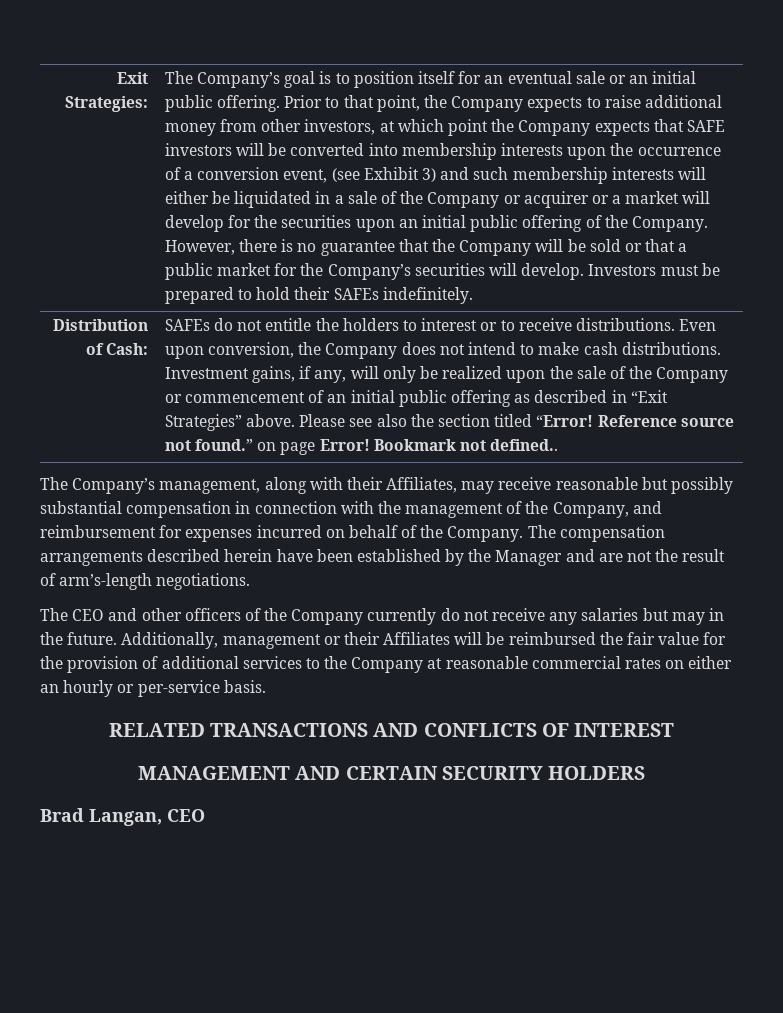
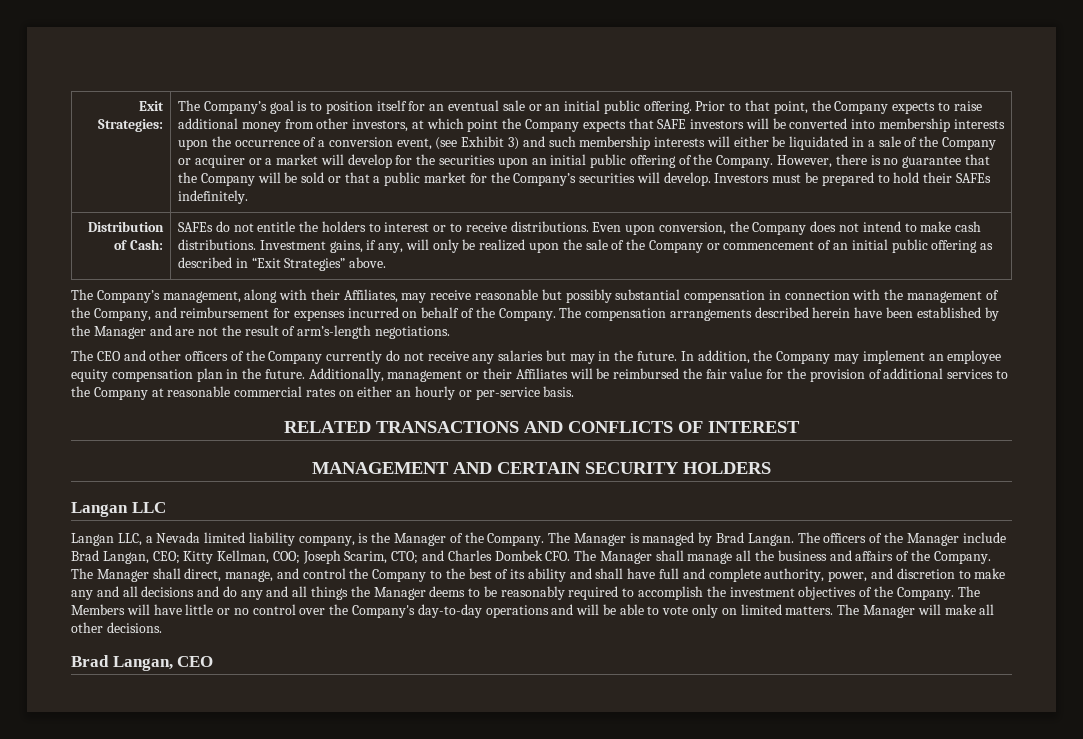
[299,414,734,427] [164,439,559,455] Please see also the section titled “Error! Reference source not found.” on page Error! Bookmark not defined.. -> (387, 262) none
(118, 638) none -> [680,350,1002,364] [71,368,305,382] In addition, the Company may implement an employee equity compensation plan in the future.
(646, 773) none -> [71,502,166,517] [71,532,1006,546] [71,550,991,564] [71,568,1006,582] [71,586,980,600] [71,604,995,618] [71,622,162,633] // Langan LLC // Langan LLC, a Nevada limited liability company, is the Manager of the Company. The Manager is managed by Brad Langan. The officers of the Manager include Brad Langan, CEO; Kitty Kellman, COO; Joseph Scarim, CTO; and Charles Dombek CFO. The Manager shall manage all the business and affairs of the Company. The Manager shall direct, manage, and control the Company to the best of its ability and shall have full and complete authority, power, and discretion to make any and all decisions and do any and all things the Manager deems to be reasonably required to accomplish the investment objectives of the Company. The Members will have little or no control over the Company's day-to-day operations and will be able to vote only on limited matters. The Manager will make all other decisions.

